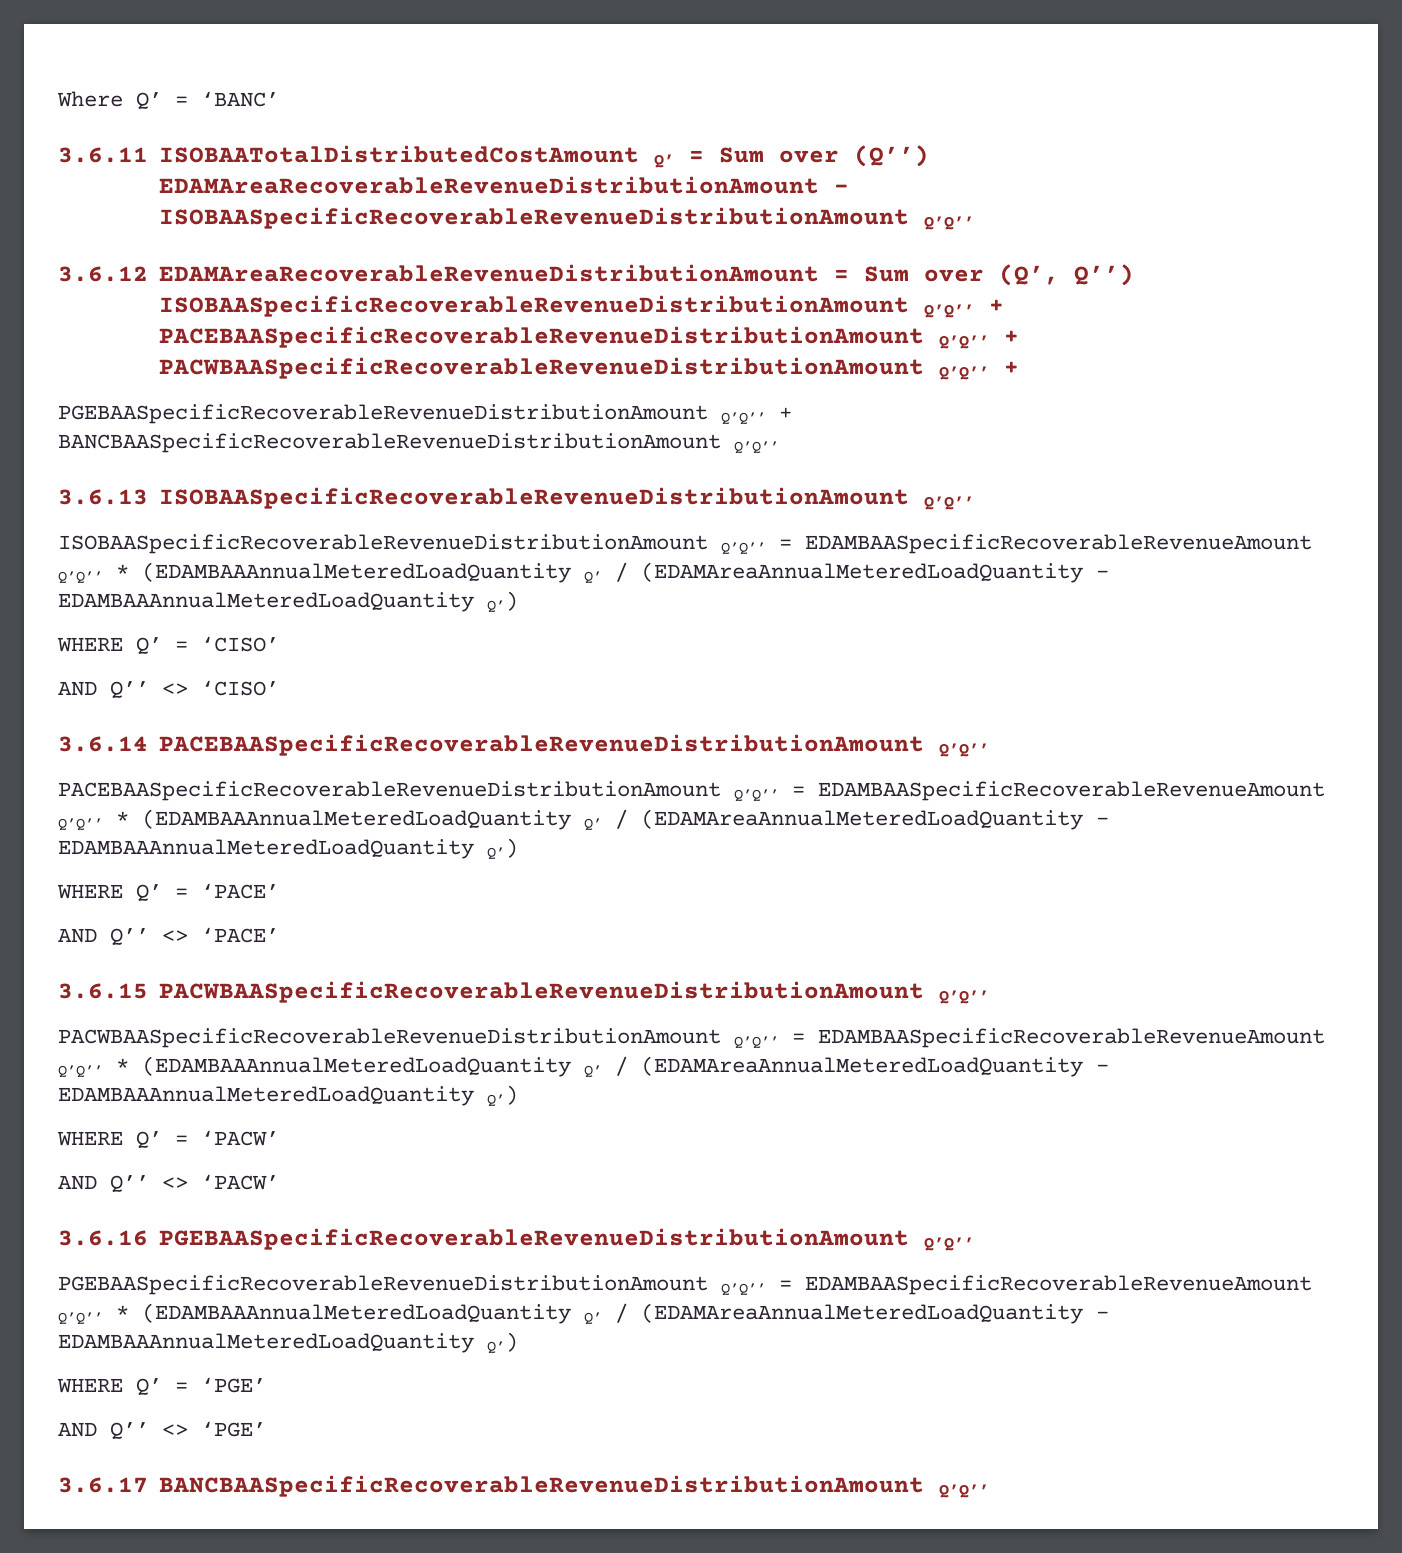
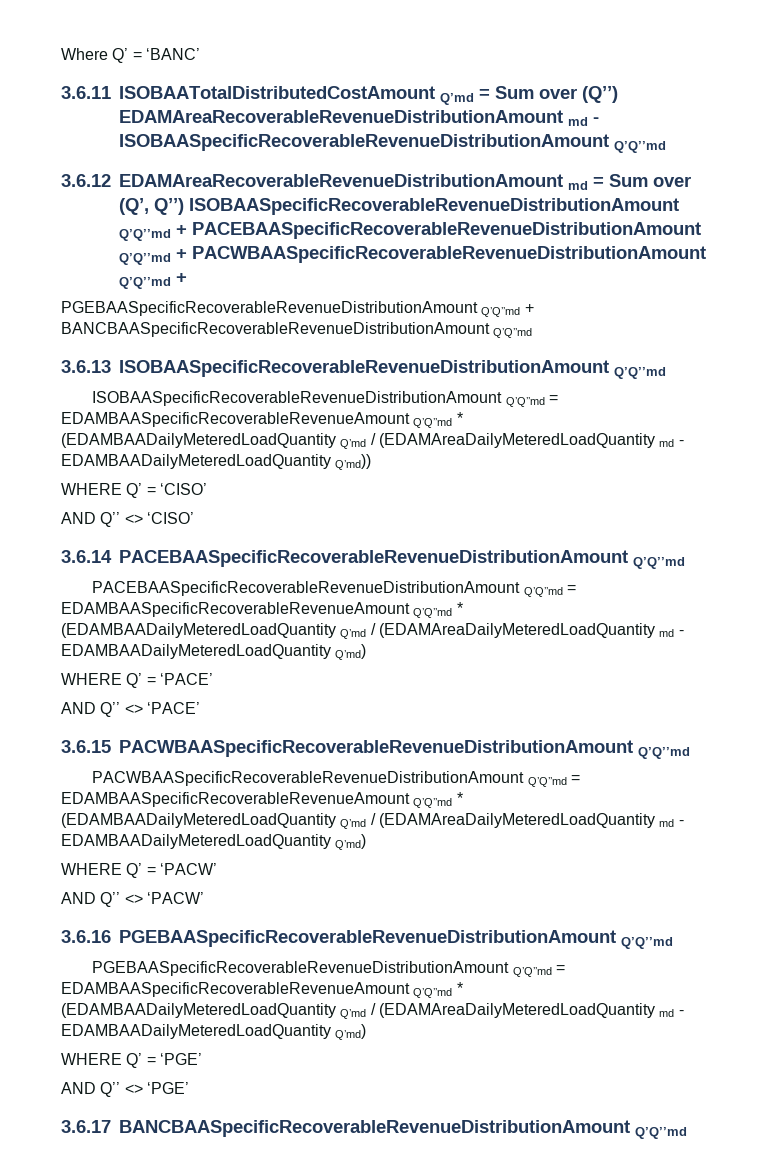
[654,154,675,168] Q’ -> [440,93,474,105] Q’md
(820, 185) none -> [568,117,588,126] md
[924,216,975,230] Q’Q’’ -> [614,141,666,153] Q’Q’’md
(820, 273) none -> [568,181,588,190] md
[924,304,975,318] Q’Q’’ -> [119,229,171,241] Q’Q’’md
[939,335,990,349] Q’Q’’ -> [119,253,171,265] Q’Q’’md
[939,366,990,380] Q’Q’’ -> [119,277,171,289] Q’Q’’md
[721,412,766,425] Q’Q’’ -> [481,307,521,317] Q’Q’’md
[734,441,779,454] Q’Q’’ -> [493,328,533,338] Q’Q’’md
[924,496,975,510] [58,534,1312,555] [58,562,1109,584] [58,591,518,613] Q’Q’’ // ISOBAASpecificRecoverableRevenueDistributionAmount Q’Q’’ = EDAMBAASpecificRecoverableRevenueAmount Q’Q’’ * (EDAMBAAAnnualMeteredLoadQuantity Q’ / (EDAMAreaAnnualMeteredLoadQuantity - EDAMBAAAnnualMeteredLoadQuantity Q’) -> [614,367,666,379] [92,391,558,407] [61,412,463,428] [61,433,684,449] [61,454,372,470] Q’Q’’md // ISOBAASpecificRecoverableRevenueDistributionAmount Q’Q’’md = EDAMBAASpecificRecoverableRevenueAmount Q’Q’’md * (EDAMBAADailyMeteredLoadQuantity Q’md / (EDAMAreaDailyMeteredLoadQuantity md - EDAMBAADailyMeteredLoadQuantity Q’md))
[939,743,990,757] [58,781,1325,802] [58,809,1109,831] [58,838,518,860] Q’Q’’ // PACEBAASpecificRecoverableRevenueDistributionAmount Q’Q’’ = EDAMBAASpecificRecoverableRevenueAmount Q’Q’’ * (EDAMBAAAnnualMeteredLoadQuantity Q’ / (EDAMAreaAnnualMeteredLoadQuantity - EDAMBAAAnnualMeteredLoadQuantity Q’) -> [633,557,685,569] [92,581,576,597] [61,602,463,618] [61,623,684,639] [61,644,367,660] Q’Q’’md // PACEBAASpecificRecoverableRevenueDistributionAmount Q’Q’’md = EDAMBAASpecificRecoverableRevenueAmount Q’Q’’md * (EDAMBAADailyMeteredLoadQuantity Q’md / (EDAMAreaDailyMeteredLoadQuantity md - EDAMBAADailyMeteredLoadQuantity Q’md)
[939,990,990,1004] [58,1028,1325,1049] [58,1056,1109,1078] [58,1085,518,1107] Q’Q’’ // PACWBAASpecificRecoverableRevenueDistributionAmount Q’Q’’ = EDAMBAASpecificRecoverableRevenueAmount Q’Q’’ * (EDAMBAAAnnualMeteredLoadQuantity Q’ / (EDAMAreaAnnualMeteredLoadQuantity - EDAMBAAAnnualMeteredLoadQuantity Q’) -> [638,747,690,759] [92,771,580,787] [61,792,463,808] [61,813,684,829] [61,834,367,850] Q’Q’’md // PACWBAASpecificRecoverableRevenueDistributionAmount Q’Q’’md = EDAMBAASpecificRecoverableRevenueAmount Q’Q’’md * (EDAMBAADailyMeteredLoadQuantity Q’md / (EDAMAreaDailyMeteredLoadQuantity md - EDAMBAADailyMeteredLoadQuantity Q’md)
[924,1237,975,1251] [58,1275,1312,1296] [58,1303,1109,1325] [58,1332,518,1354] Q’Q’’ // PGEBAASpecificRecoverableRevenueDistributionAmount Q’Q’’ = EDAMBAASpecificRecoverableRevenueAmount Q’Q’’ * (EDAMBAAAnnualMeteredLoadQuantity Q’ / (EDAMAreaAnnualMeteredLoadQuantity - EDAMBAAAnnualMeteredLoadQuantity Q’) -> [621,937,673,949] [92,961,565,977] [61,982,463,998] [61,1003,684,1019] [61,1024,367,1040] Q’Q’’md // PGEBAASpecificRecoverableRevenueDistributionAmount Q’Q’’md = EDAMBAASpecificRecoverableRevenueAmount Q’Q’’md * (EDAMBAADailyMeteredLoadQuantity Q’md / (EDAMAreaDailyMeteredLoadQuantity md - EDAMBAADailyMeteredLoadQuantity Q’md)
[939,1484,990,1498] Q’Q’’ -> [635,1127,687,1139] Q’Q’’md

